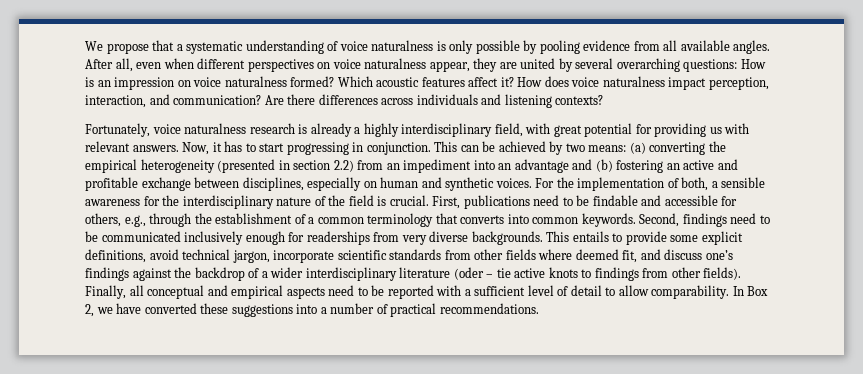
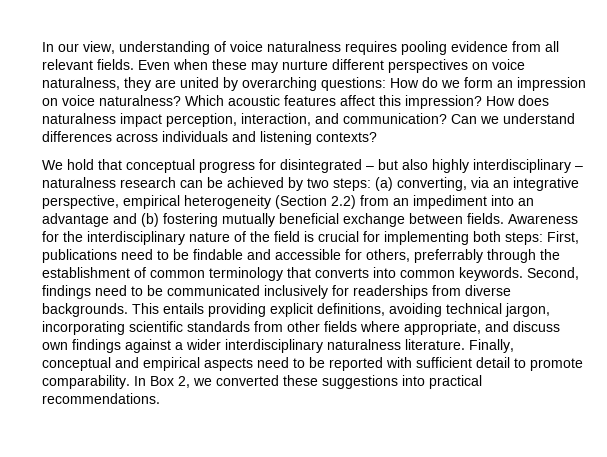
[85,40,771,54] [85,58,194,72] We propose that a systematic understanding of voice naturalness is only possible by pooling evidence from all available angles. After all, even when -> [42,41,559,55] [42,59,328,73] In our view, understanding of voice naturalness requires pooling evidence from all relevant fields. Even when these may nurture
[364,58,470,72] naturalness appear, -> [42,77,120,90] naturalness,
[575,58,614,69] several -> (238, 84) none
[85,77,94,87] is -> [422,77,493,88] do we form
[224,76,335,87] naturalness formed? -> [99,95,181,106] naturalness?
[500,77,514,87] it? -> [379,95,482,109] this impression?
[571,77,600,87] voice -> (549, 100) none
[264,94,316,105] Are there -> [451,113,575,124] Can we understand
[85,123,750,137] [85,141,458,155] Fortunately, voice naturalness research is already a highly interdisciplinary field, with great potential for providing us with relevant answers. Now, it has to start progressing in conjunction. This -> [42,159,583,173] [42,177,176,188] We hold that conceptual progress for disintegrated – but also highly interdisciplinary – naturalness research
[588,141,726,155] [85,159,331,173] means: (a) converting the empirical heterogeneity (presented in section -> [333,177,579,191] [42,195,327,209] steps: (a) converting, via an integrative perspective, empirical heterogeneity (Section
[666,159,738,170] [85,177,766,191] [85,199,140,206] an active and profitable exchange between disciplines, especially on human and synthetic voices. For the implementation of both, a sensible awareness -> [222,213,578,227] mutually beneficial exchange between fields. Awareness
[389,195,429,206] crucial. -> [318,231,543,245] crucial for implementing both steps:
[124,215,146,227] e.g., -> [414,249,483,263] preferrably
[308,217,315,224] a -> (146, 272) none
[245,231,285,245] enough -> (328, 292) none
[401,235,427,245] very -> (461, 290) none
[612,231,699,245] to provide some -> [208,303,266,317] providing
[149,249,179,260] avoid -> [389,303,442,317] avoiding
[273,250,335,263] incorporate -> [42,321,125,335] incorporating
[575,249,638,263] deemed fit, -> [404,321,481,335] appropriate,
[705,250,733,260] one’s -> [42,342,68,350] own
[174,267,742,281] [85,285,144,299] the backdrop of a wider interdisciplinary literature (oder – tie active knots to findings from other fields). Finally, all -> [175,339,514,353] a wider interdisciplinary naturalness literature. Finally,
[464,285,569,296] a sufficient level of -> [416,357,472,368] sufficient
[618,285,649,296] allow -> [530,358,583,371] promote
[116,303,142,314] have -> (212, 382) none
[320,303,388,314] a number of -> (425, 380) none

